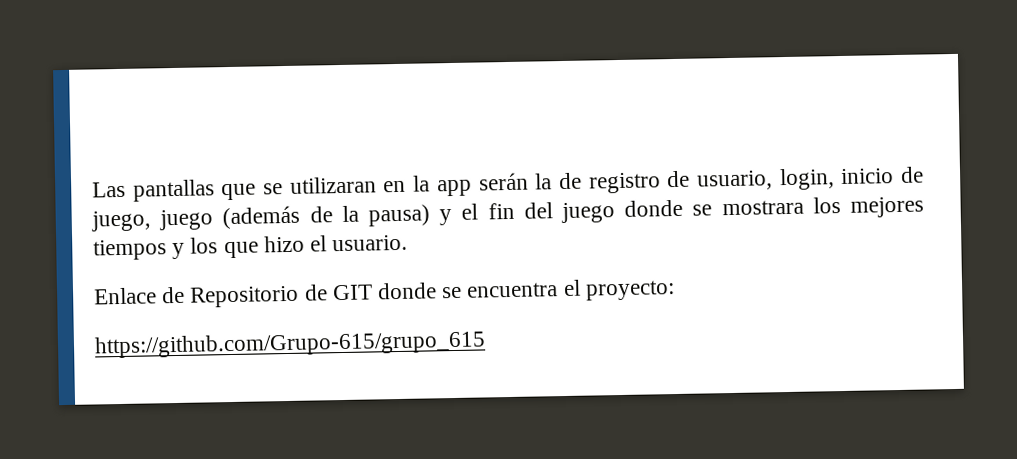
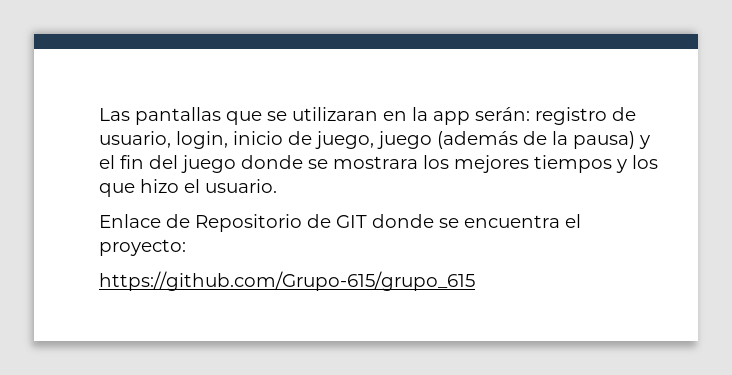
[477,172,582,191] serán la de -> [475,107,530,121] serán:

